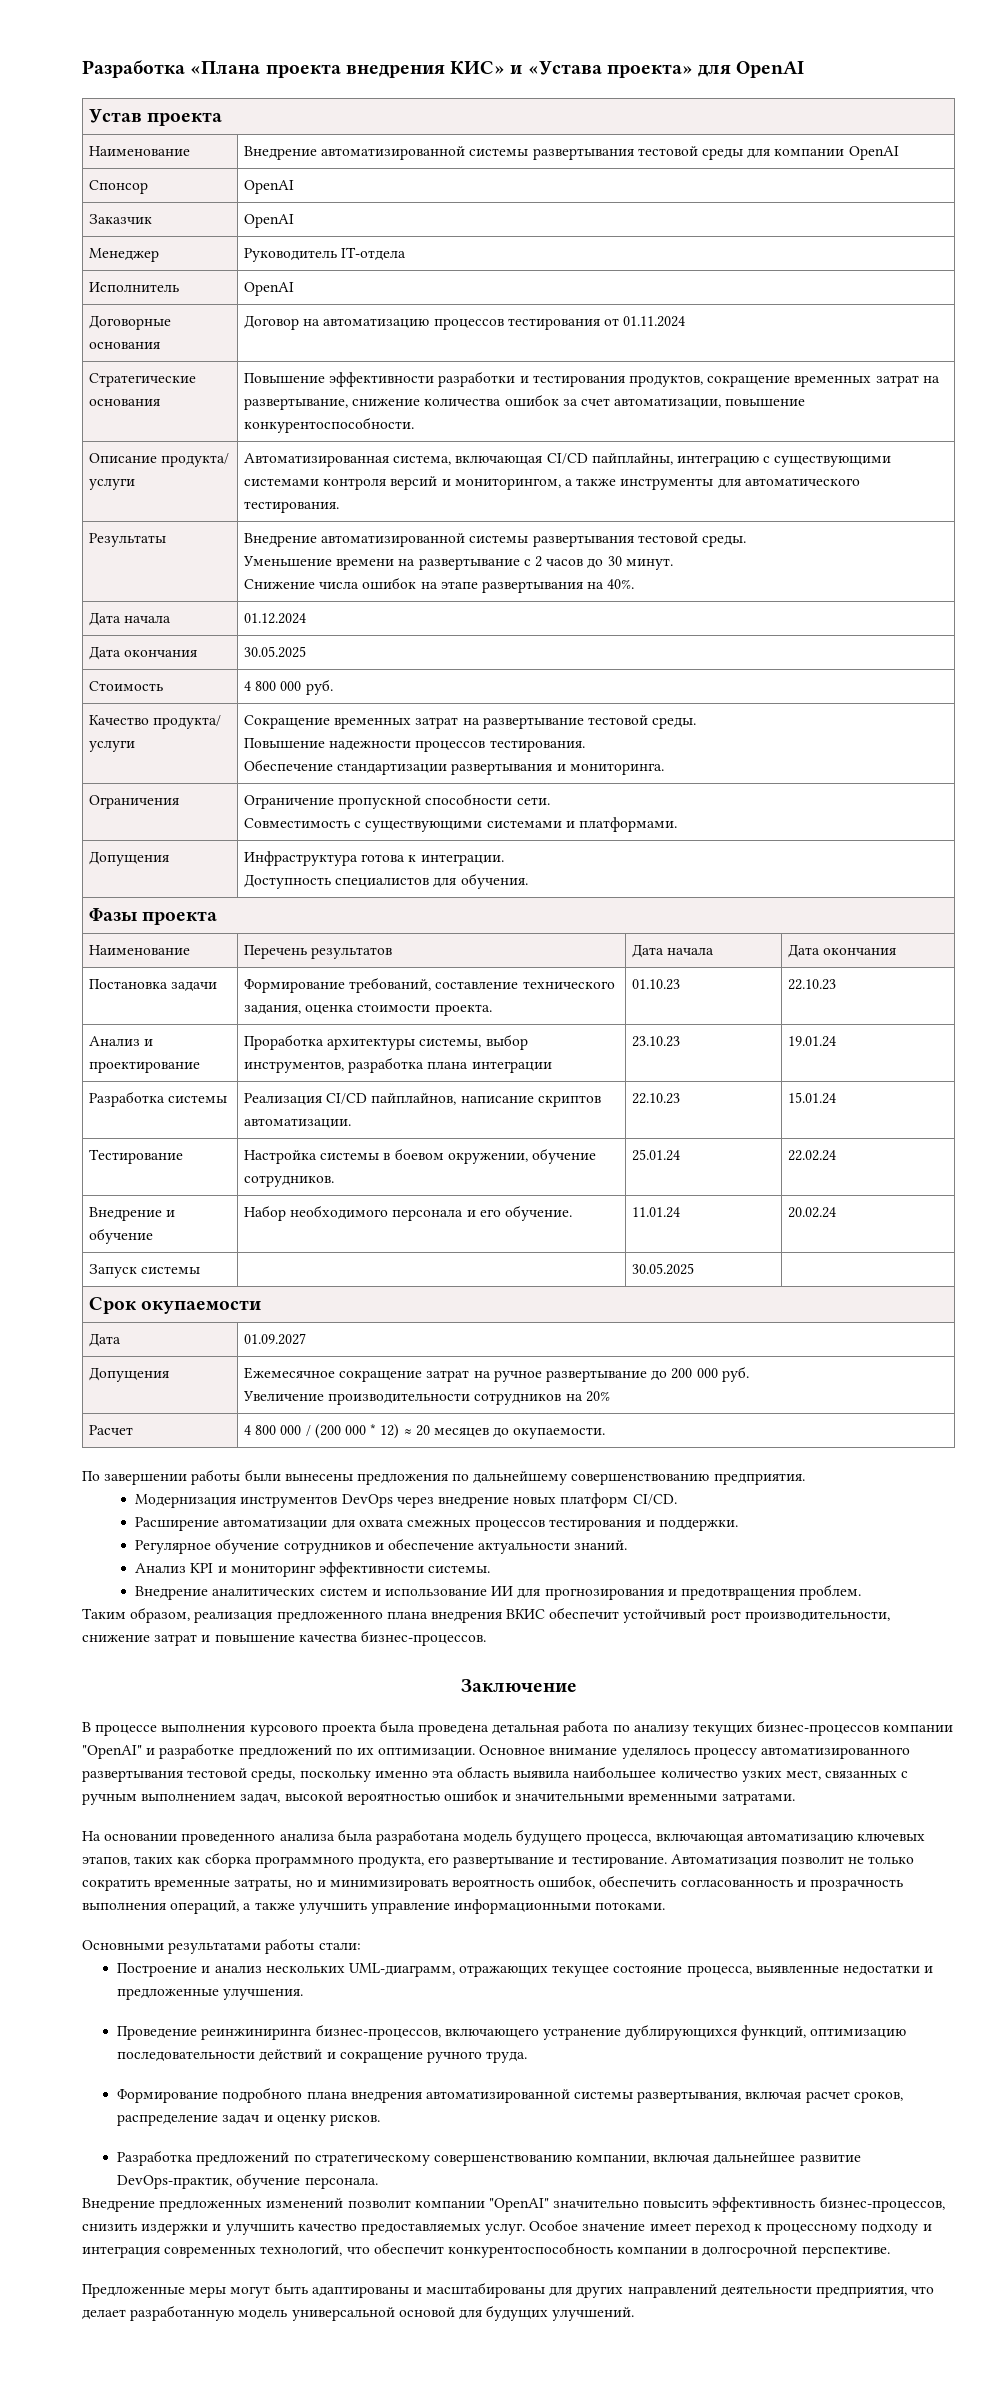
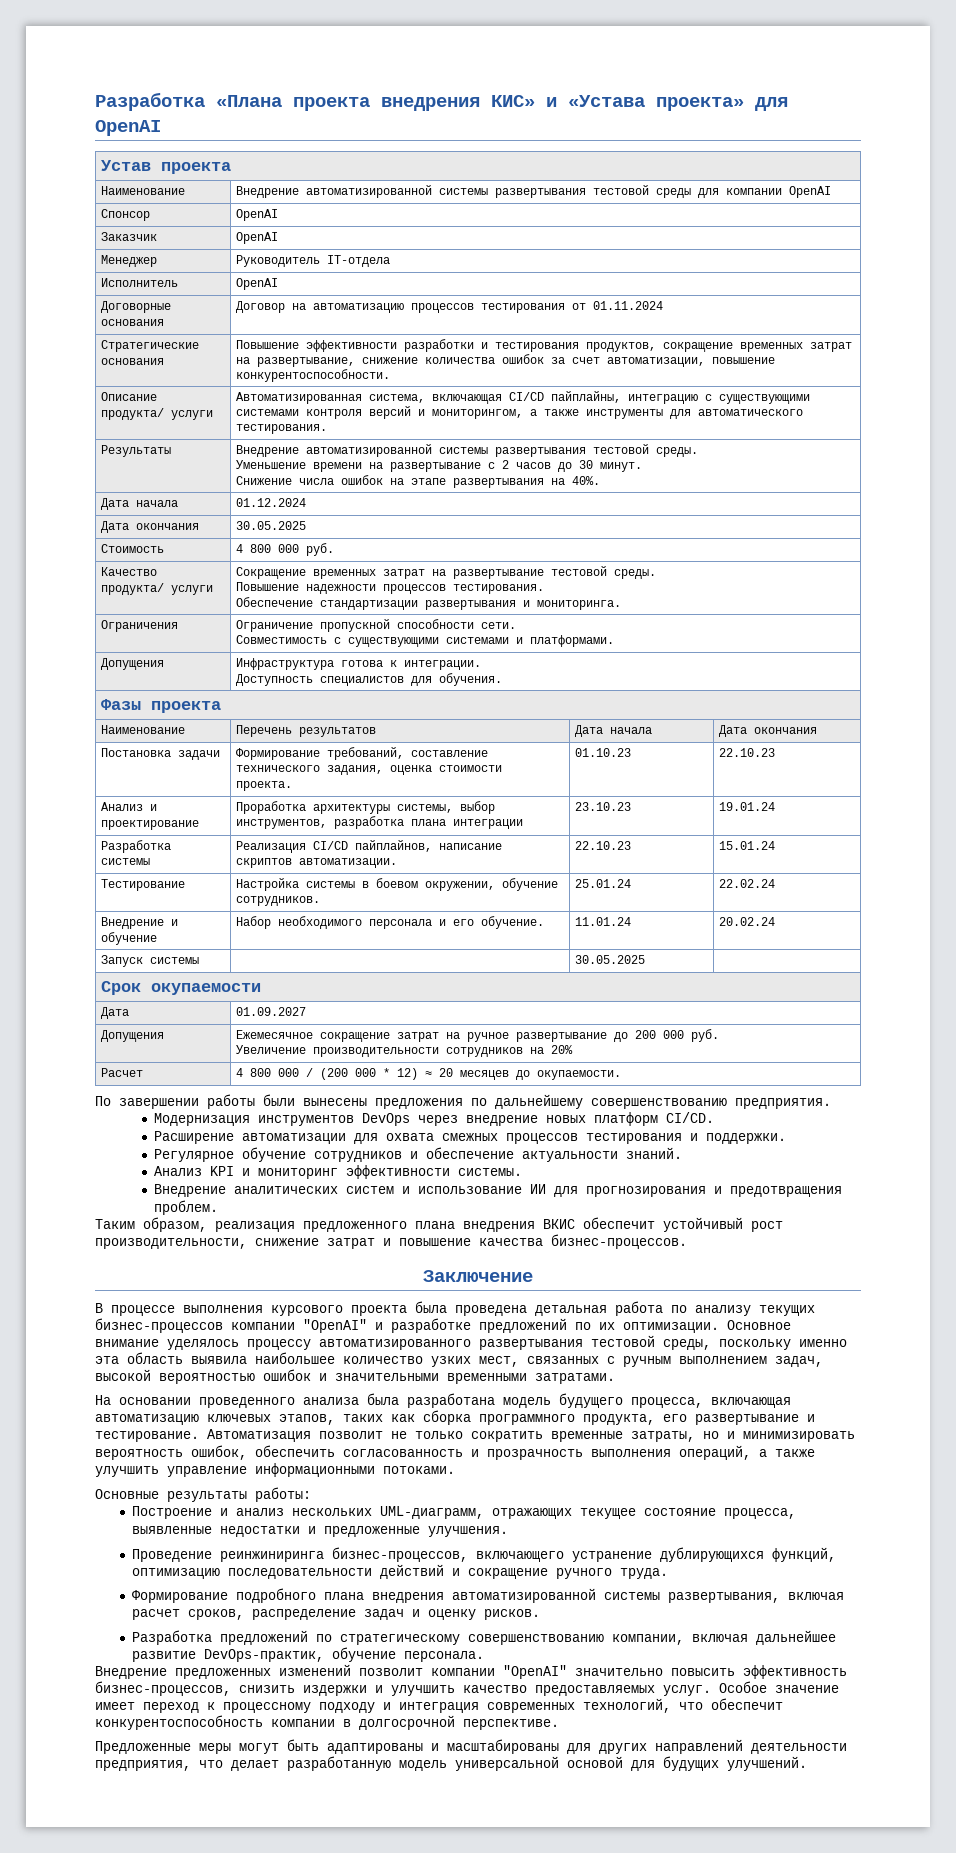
[82,1938,361,1954] Основными результатами работы стали: -> [95,1487,311,1502] Основные результаты работы:

